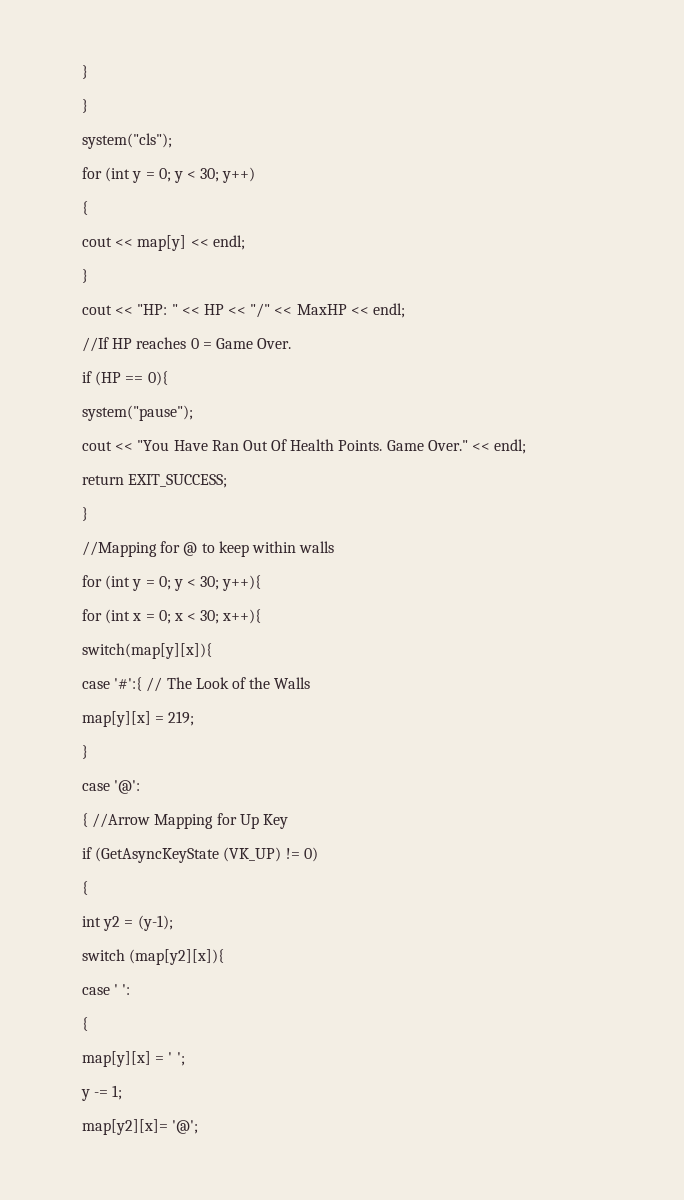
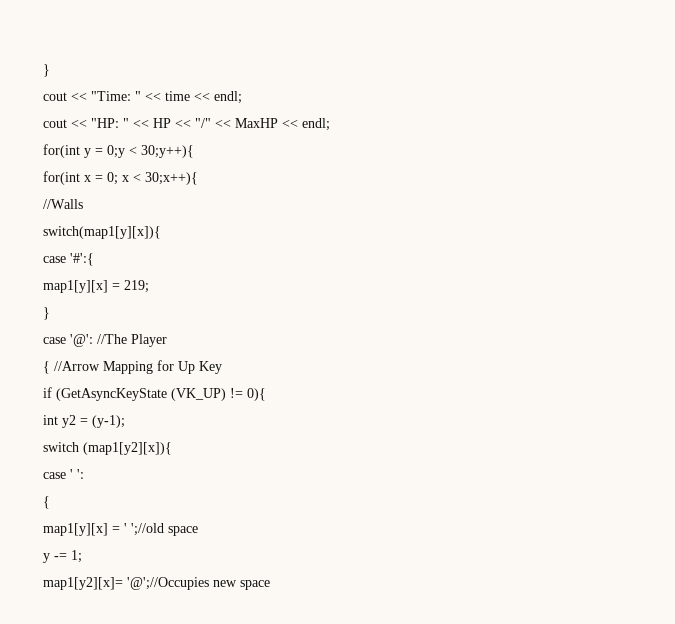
[82,65,88,79] [82,99,88,113] [82,133,172,149] [82,167,256,183] [82,201,88,215] [82,235,245,251] [82,269,88,283] } // } // system("cls"); // for (int y = 0; y < 30; y++) // { // cout << map[y] << endl; // } -> [43,64,50,77] [43,91,242,104] } // cout << "Time: " << time << endl;
[82,337,292,352] [82,371,168,386] [82,405,193,421] [82,439,527,454] [82,474,228,488] [82,507,88,521] [82,541,335,557] [82,575,262,591] [82,609,131,624] //If HP reaches 0 = Game Over. // if (HP == 0){ // system("pause"); // cout << "You Have Ran Out Of Health Points. Game Over." << endl; // return EXIT_SUCCESS; // } // //Mapping for @ to keep within walls // for (int y = 0; y < 30; y++){ // for (int -> [43,144,194,158] [43,171,80,185] for(int y = 0;y < 30;y++){ // for(int
[200,609,262,624] [82,643,212,659] 30; x++){ // switch(map[y][x]){ -> [145,172,198,185] [43,199,83,209] [43,226,161,239] 30;x++){ // //Walls // switch(map1[y][x]){
[146,677,311,692] [82,711,151,727] // The Look of the Walls // map[y][x] -> [43,280,108,293] // map1[y][x]
(141, 787) none -> [97,334,167,347] //The Player
[303,847,318,862] [82,881,88,895] 0) // { -> [247,388,266,401] 0){
[129,949,225,965] (map[y2][x]){ -> [83,442,172,455] (map1[y2][x]){
[82,1051,151,1067] map[y][x] -> [43,523,108,536] map1[y][x]
[176,1052,185,1066] '; -> [131,523,198,536] ';//old space
[82,1119,199,1135] map[y2][x]= '@'; -> [43,577,270,590] map1[y2][x]= '@';//Occupies new space

